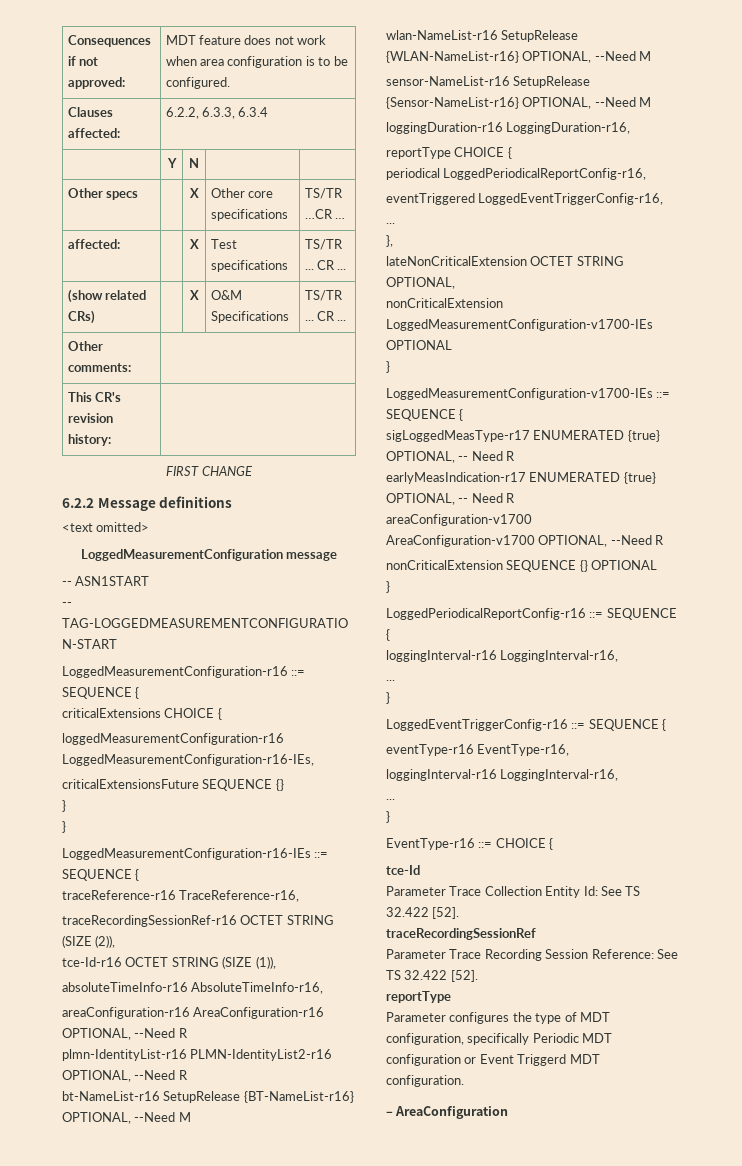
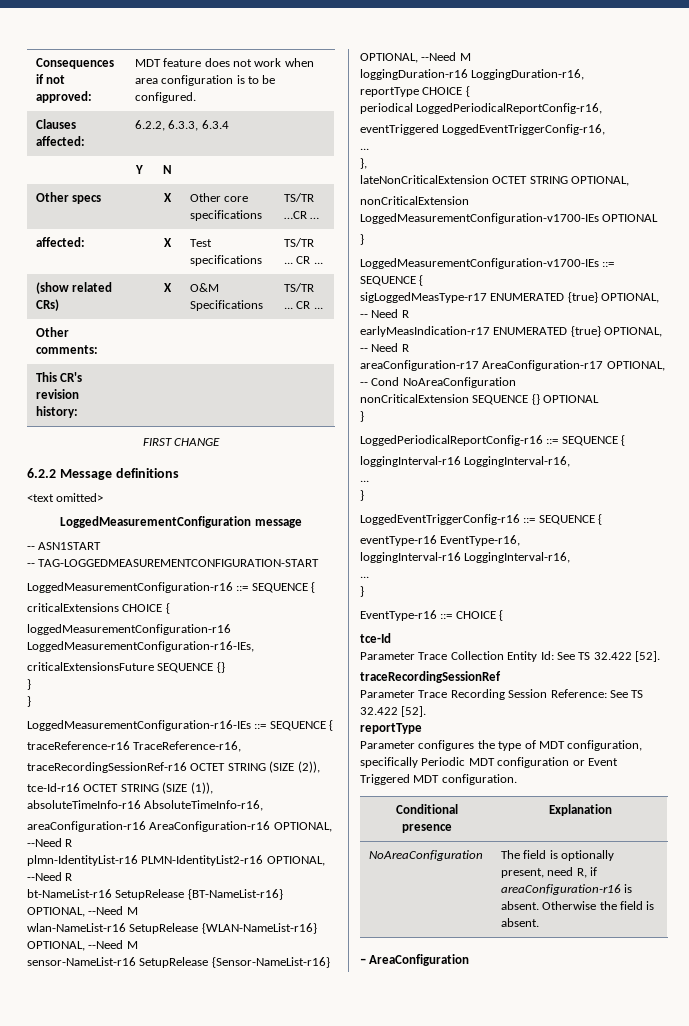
[386,514,532,526] [386,535,665,547] areaConfiguration-v1700 AreaConfiguration-v1700 OPTIONAL, --Need R -> [360,360,665,371] [360,377,516,388] areaConfiguration-r17 AreaConfiguration-r17 OPTIONAL, -- Cond NoAreaConfiguration
[517,1054,567,1066] Triggerd -> [360,774,410,785] Triggered
(464, 1081) none -> [395,804,458,814] [401,824,452,833] [548,804,612,816] [368,850,483,861] [500,850,615,861] [500,867,598,878] [500,884,633,895] [500,901,655,910] [500,918,539,927] // Conditional presence | Explanation // NoAreaConfiguration | The field is optionally present, need R, if areaConfiguration-r16 is absent. Otherwise the field is absent.

